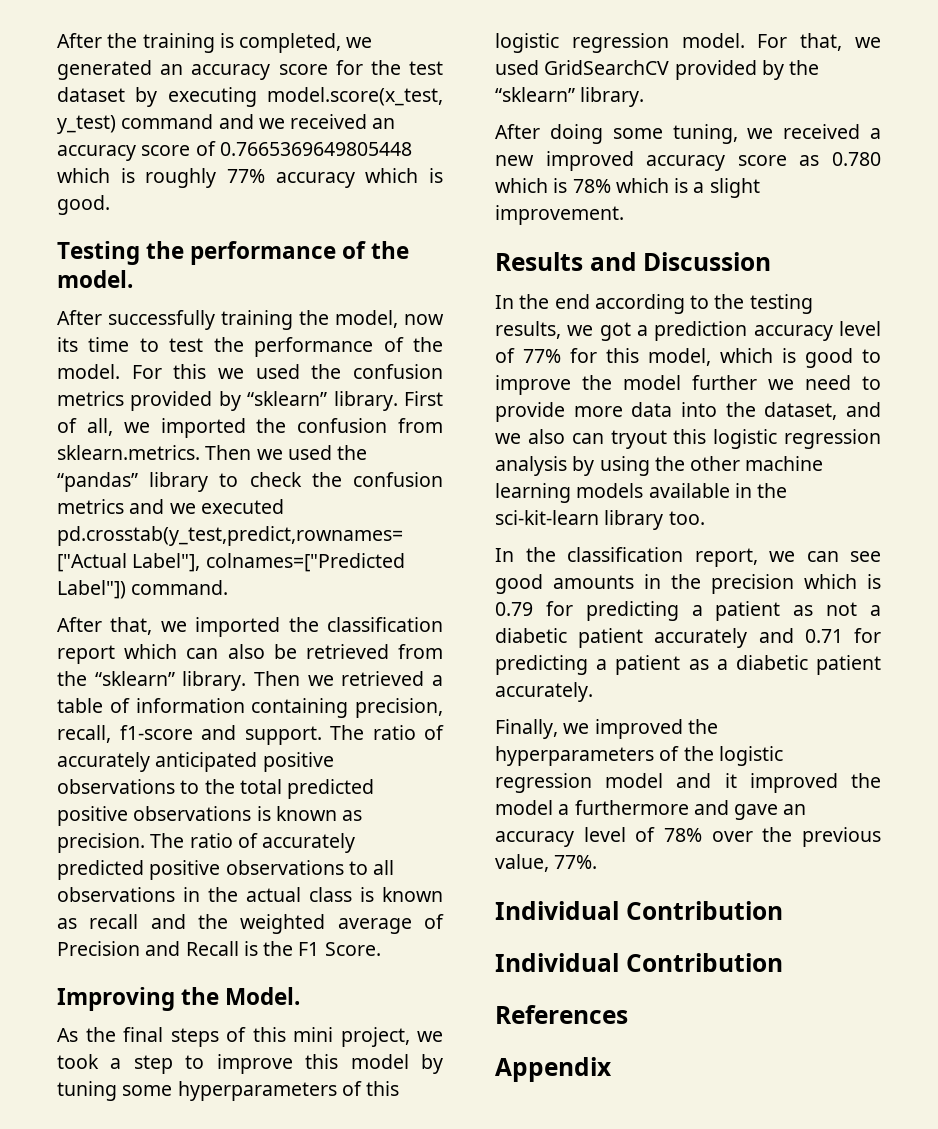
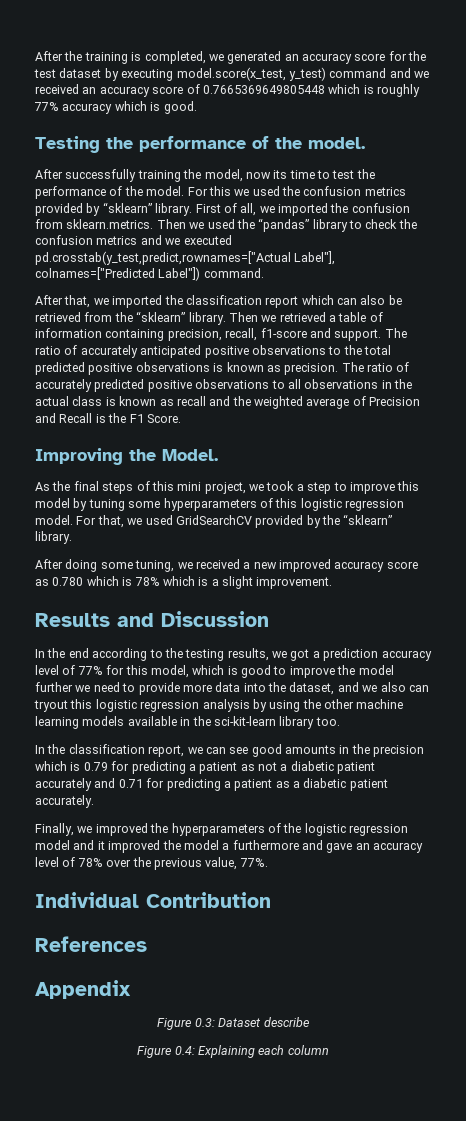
[495,953,783,972] // Individual Contribution -> (271, 900) none
(612, 1069) none -> [157,1017,310,1030] [137,1045,329,1058] // Figure 0.3: Dataset describe // Figure 0.4: Explaining each column

